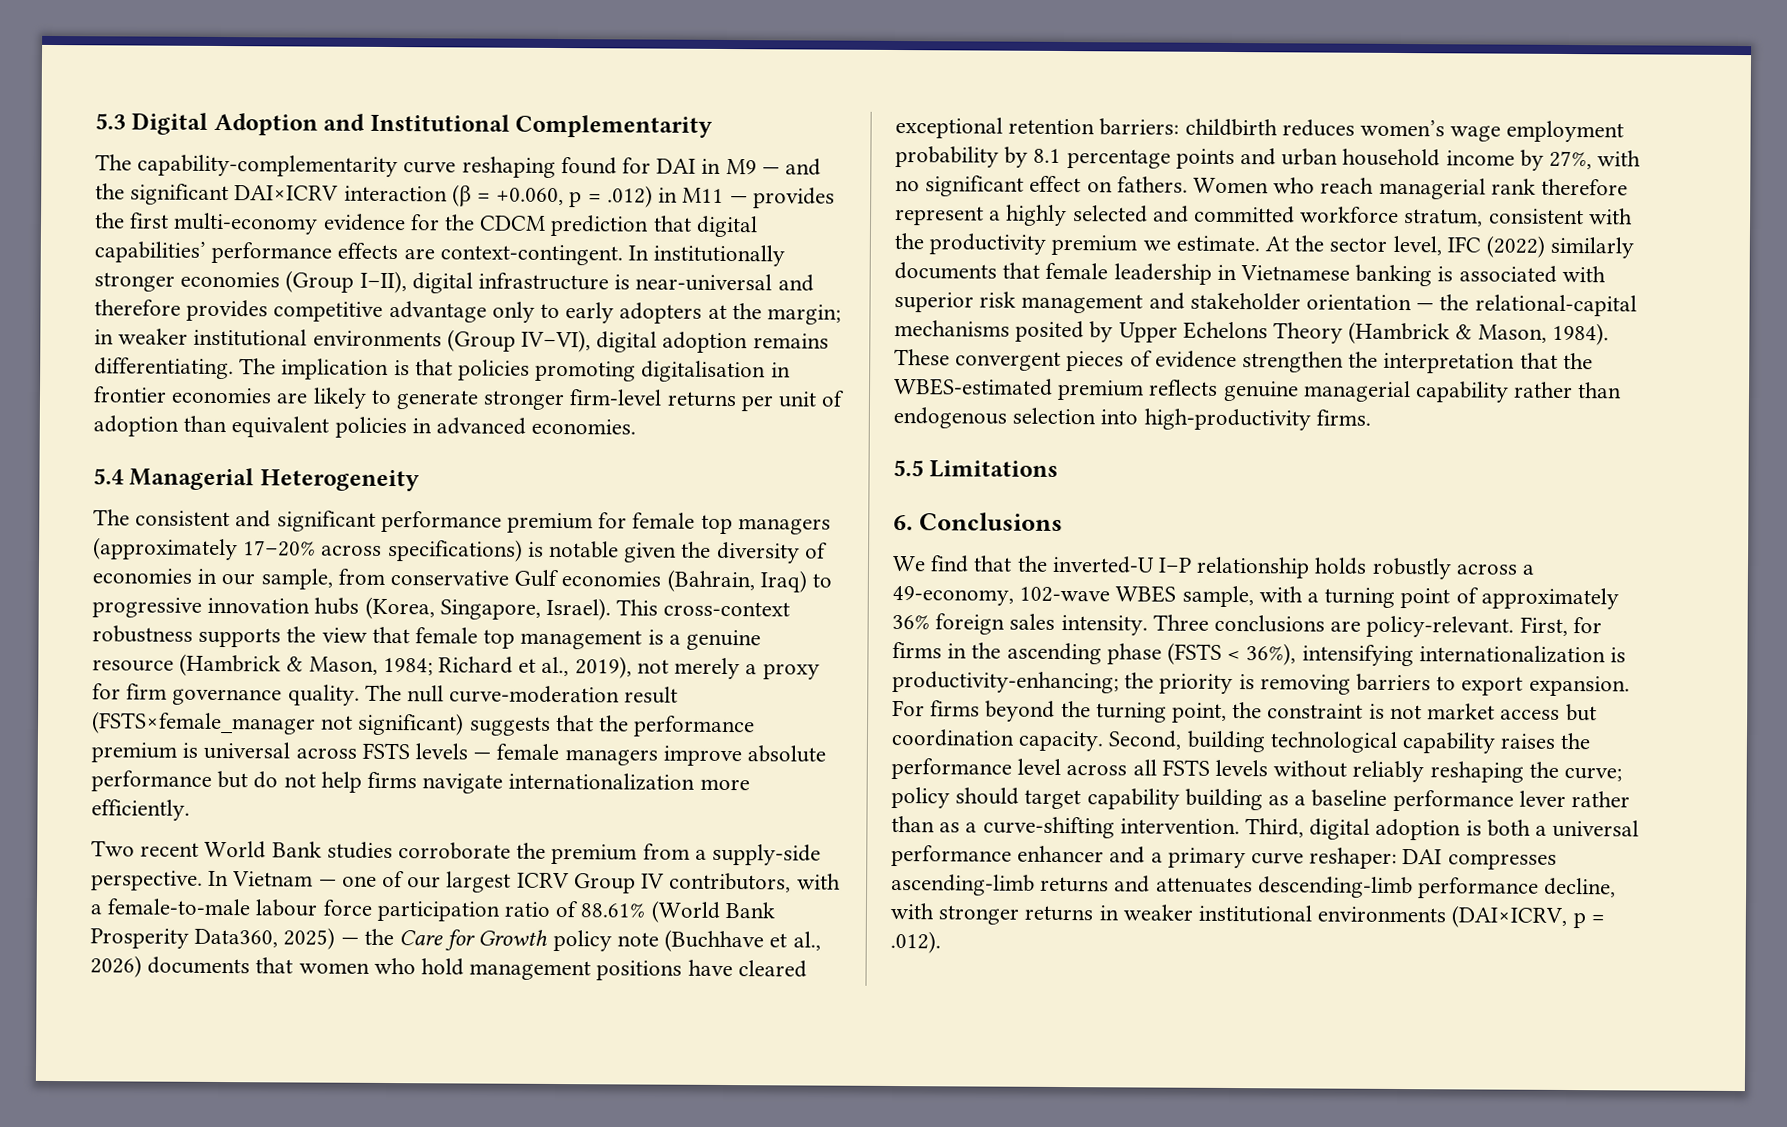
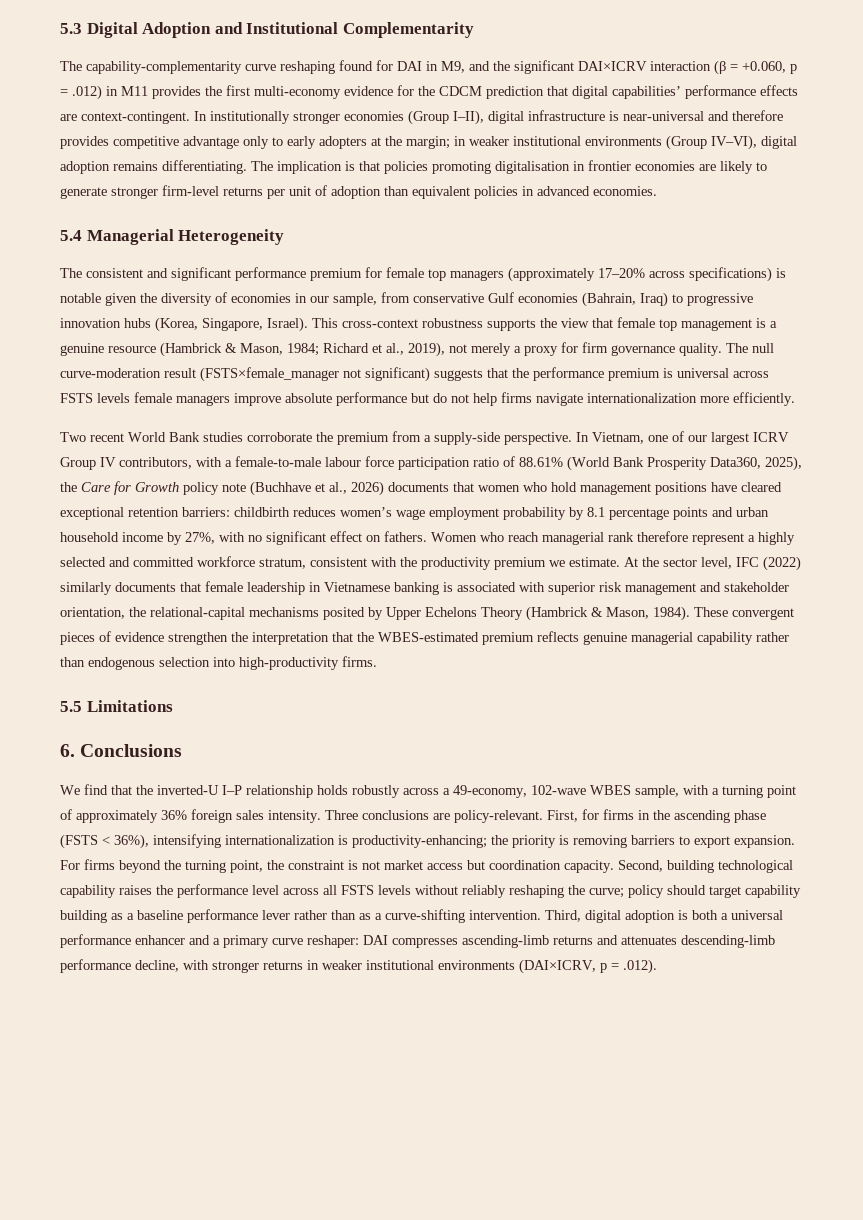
[725,158,780,175] M9 — -> [441,61,465,73] M9,
[729,196,748,204] — -> (148, 91) none
[473,752,492,760] — -> (130, 398) none
[232,871,337,887] Vietnam — -> [592,432,644,444] Vietnam,
[283,927,359,950] 2025) — -> [765,456,802,471] 2025),
[1306,294,1435,311] orientation — -> [60,607,125,619] orientation,

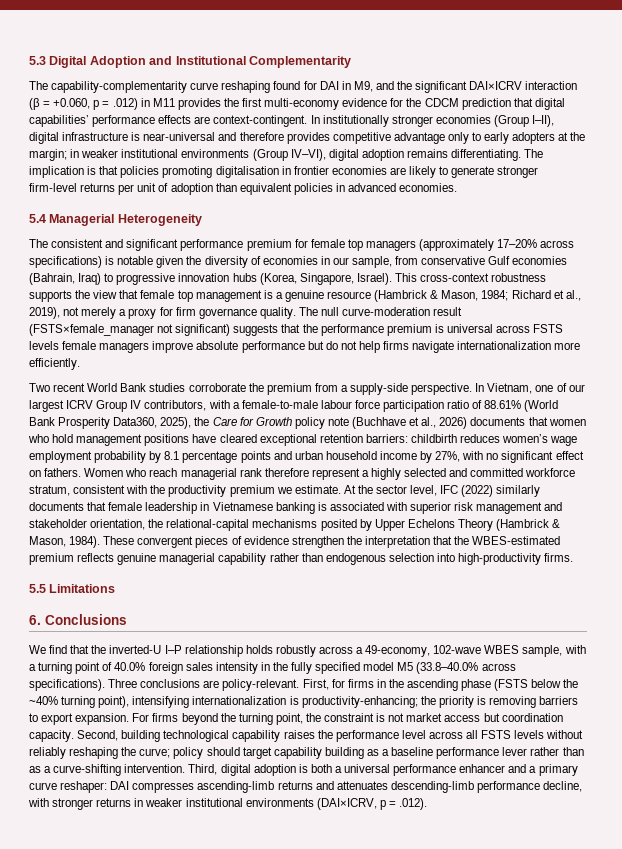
[76,809,321,823] approximately 36% foreign sales intensity. -> [114,662,516,674] [29,679,105,691] 40.0% foreign sales intensity in the fully specified model M5 (33.8–40.0% across specifications).
[102,834,149,849] < 36%), -> [531,679,579,688] [29,696,130,708] below the ~40% turning point),

